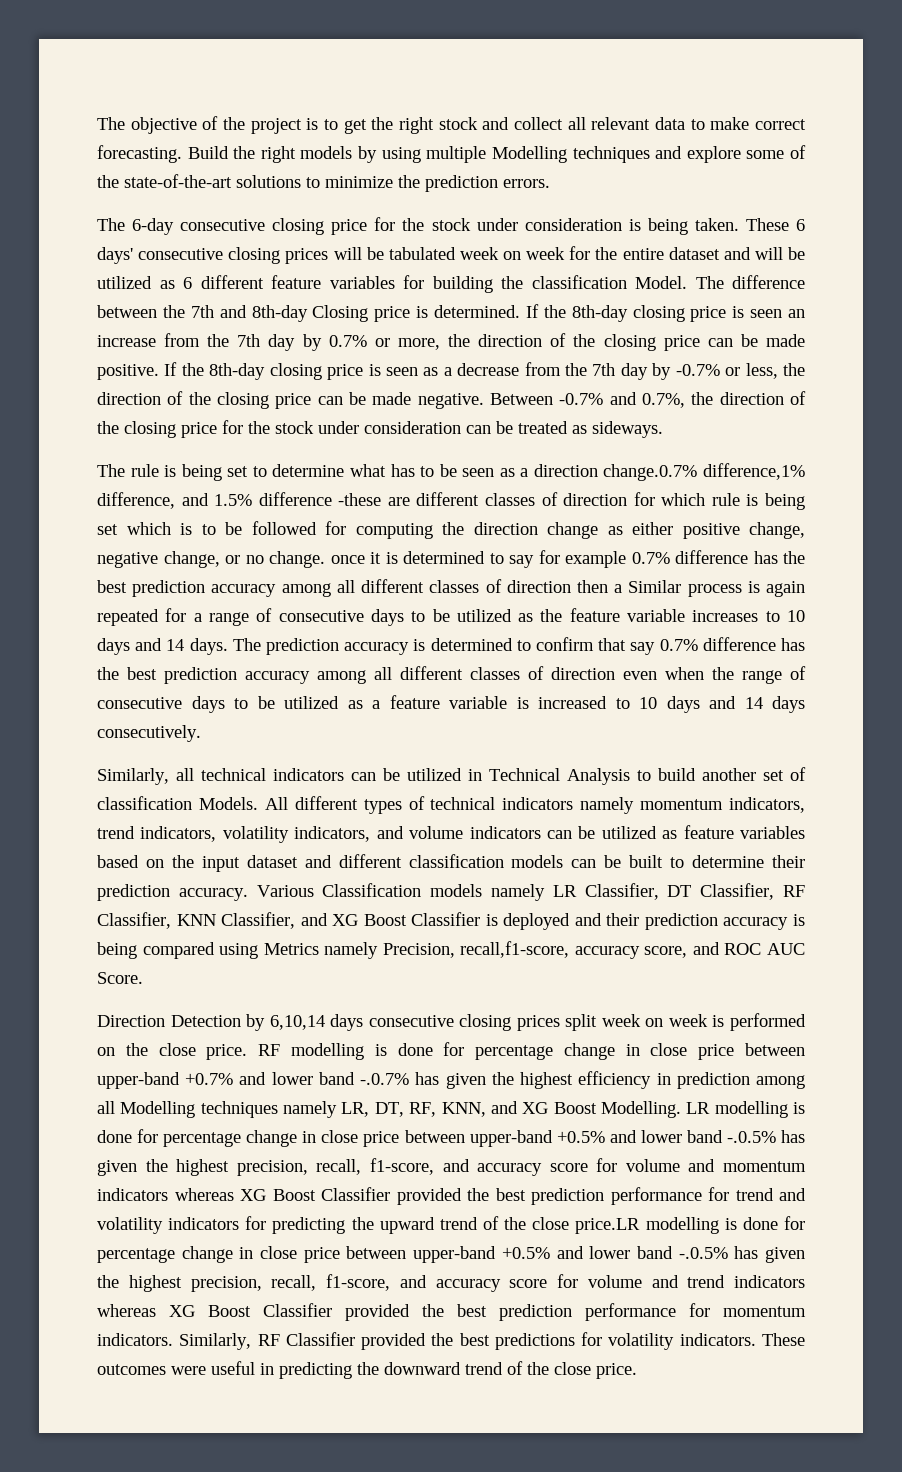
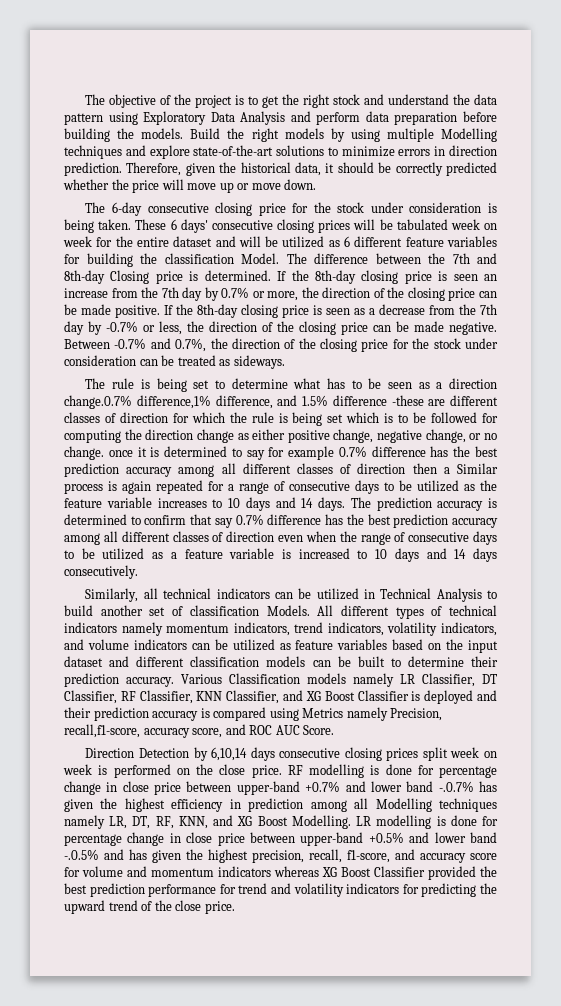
[514,117,806,130] [97,145,182,163] collect all relevant data to make correct forecasting. -> [388,94,497,105] [64,111,497,125] [64,128,184,142] understand the data pattern using Exploratory Data Analysis and perform data preparation before building the models.
[746,145,807,159] [97,175,119,188] some of the -> (190, 152) none
[398,175,550,192] the prediction errors. -> [398,145,497,156] [64,162,497,176] [63,179,317,193] errors in direction prediction. Therefore, given the historical data, it should be correctly predicted whether the price will move up or move down.
(706, 499) none -> [229,412,247,423] the
[97,942,137,959] being -> (210, 713) none
(776, 1137) none -> [104,849,124,860] and
[575,1216,805,1234] [97,1246,805,1263] [97,1274,805,1292] [97,1303,806,1321] [97,1332,805,1350] [97,1361,591,1379] price.LR modelling is done for percentage change in close price between upper-band +0.5% and lower band -.0.5% has given the highest precision, recall, f1-score, and accuracy score for volume and trend indicators whereas XG Boost Classifier provided the best prediction performance for momentum indicators. Similarly, RF Classifier provided the best predictions for volatility indicators. These outcomes were useful in predicting the downward trend of the close -> (202, 905) none

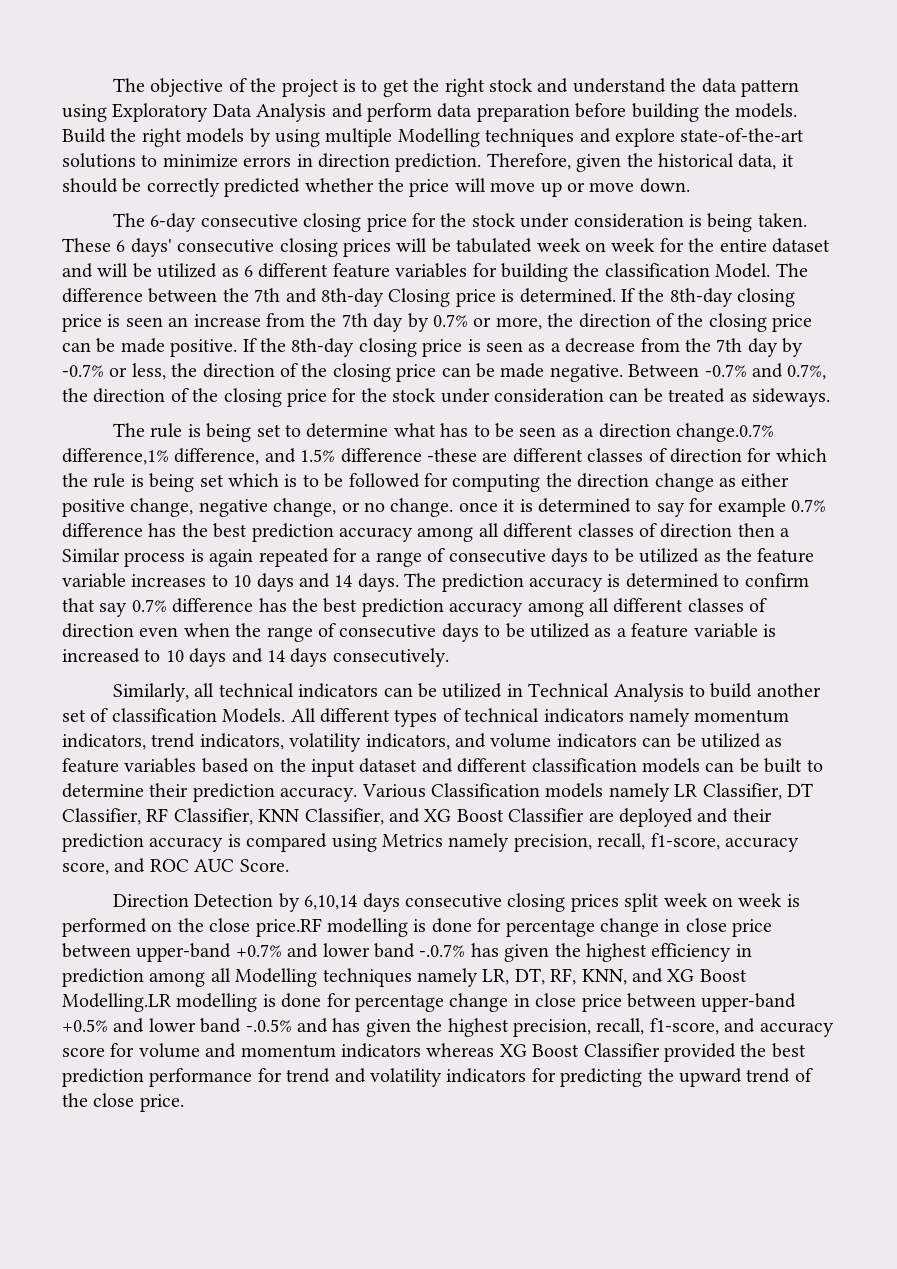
[411,691,421,701] is -> [588,812,614,822] are
[390,708,443,721] [64,724,140,738] Precision, recall,f1-score, -> [513,833,720,852] precision, recall, f1-score,
[251,765,303,778] price. RF -> [255,918,322,937] price.RF
[291,815,372,829] Modelling. LR -> [62,993,171,1012] Modelling.LR

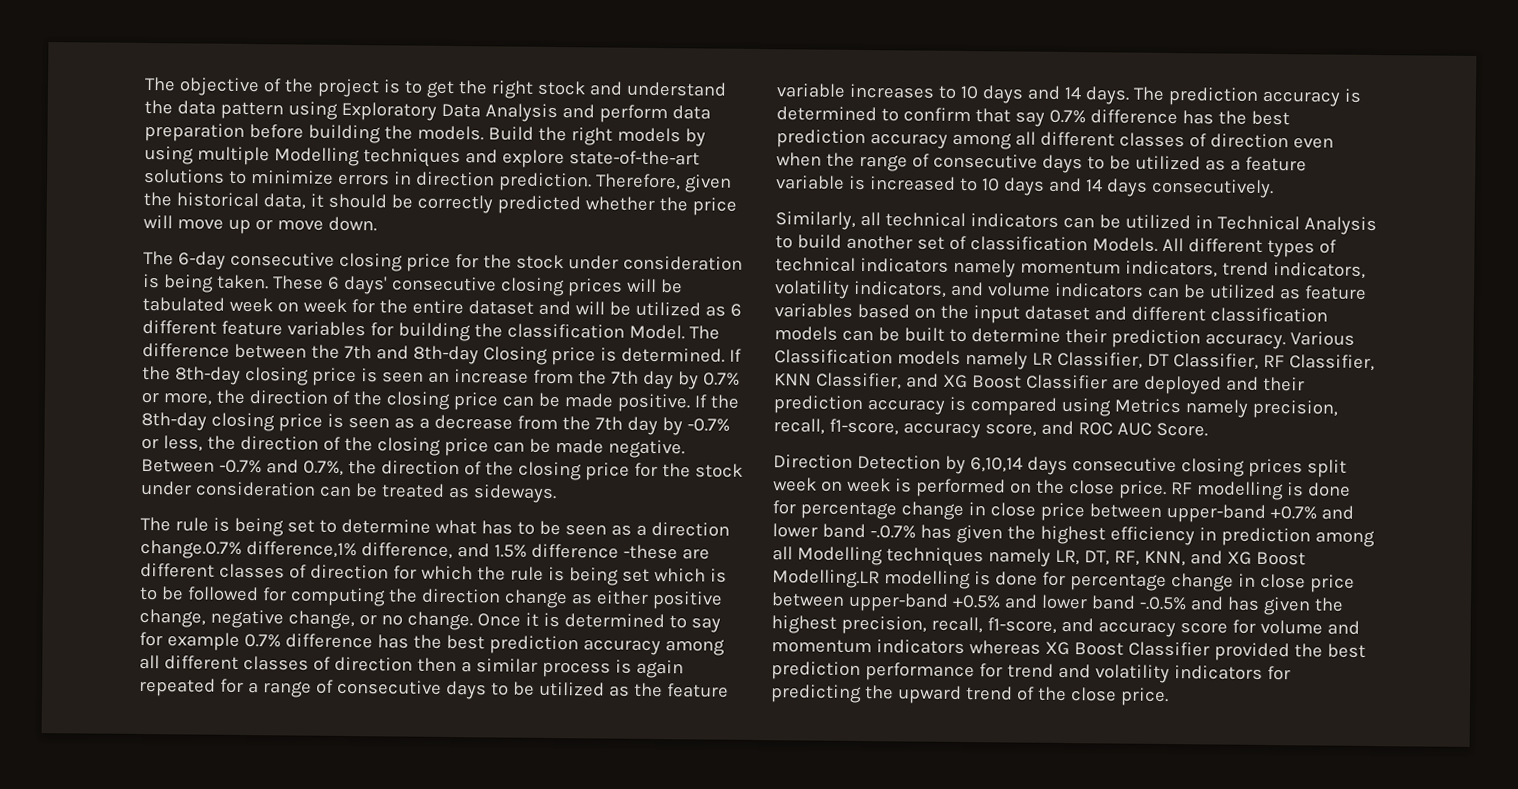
[458,502,498,512] once -> [476,613,521,627] Once
[62,548,120,562] Similar -> [475,658,538,673] similar
[255,918,322,937] price.RF -> [1118,480,1193,499] price. RF

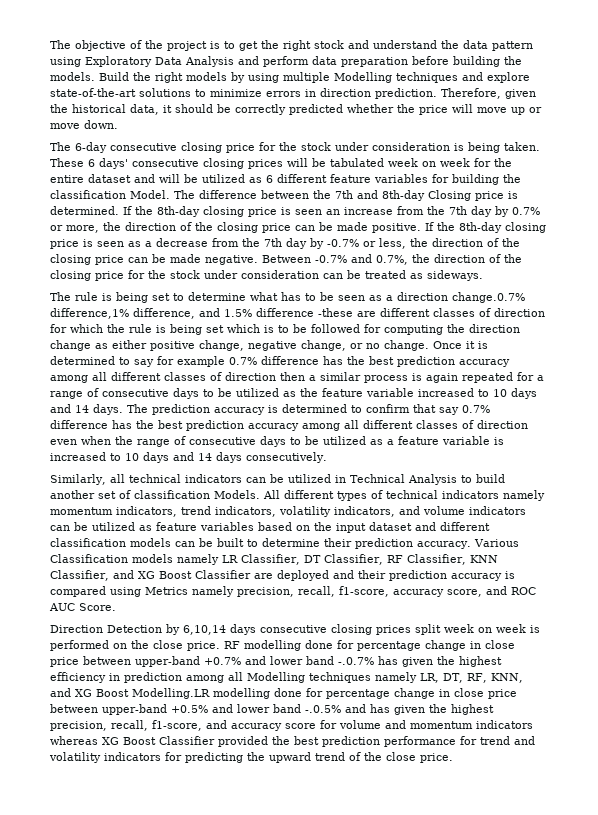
[848,83,935,99] increases -> [418,388,474,397] increased
[1286,482,1304,497] is -> (301, 645) none
[973,571,991,586] is -> (270, 693) none

